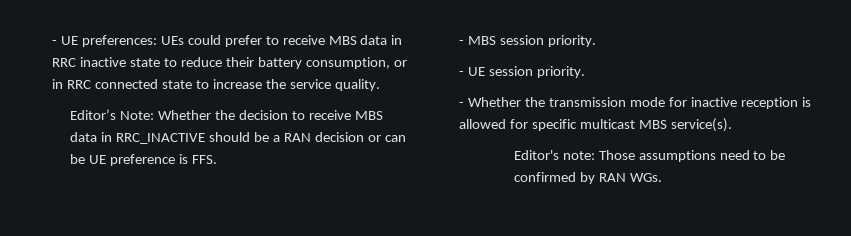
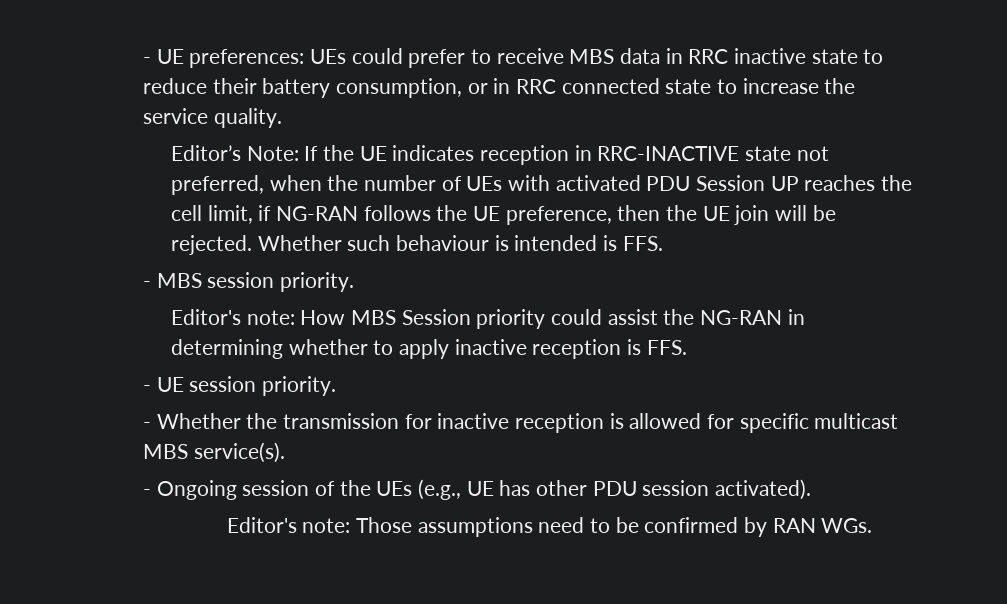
[158,110,383,120] [70,132,406,144] [70,154,176,166] Whether the decision to receive MBS data in RRC_INACTIVE should be a RAN decision or can be UE preference -> [304,145,829,165] [170,175,912,195] [170,205,836,225] [170,235,598,255] If the UE indicates reception in RRC-INACTIVE state not preferred, when the number of UEs with activated PDU Session UP reaches the cell limit, if NG-RAN follows the UE preference, then the UE join will be rejected. Whether such behaviour is intended
(596, 41) none -> [170,309,805,329] [170,339,687,359] // Editor's note: How MBS Session priority could assist the NG-RAN in determining whether to apply inactive reception is FFS.
[629,97,665,107] mode -> (399, 421) none
(732, 125) none -> [142,479,811,500] // - Ongoing session of the UEs (e.g., UE has other PDU session activated).

